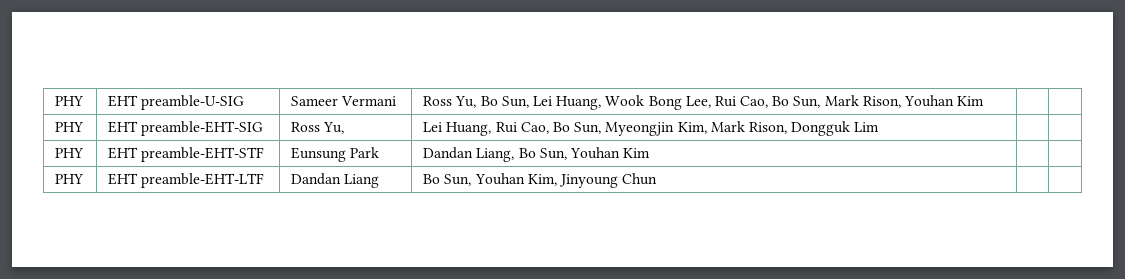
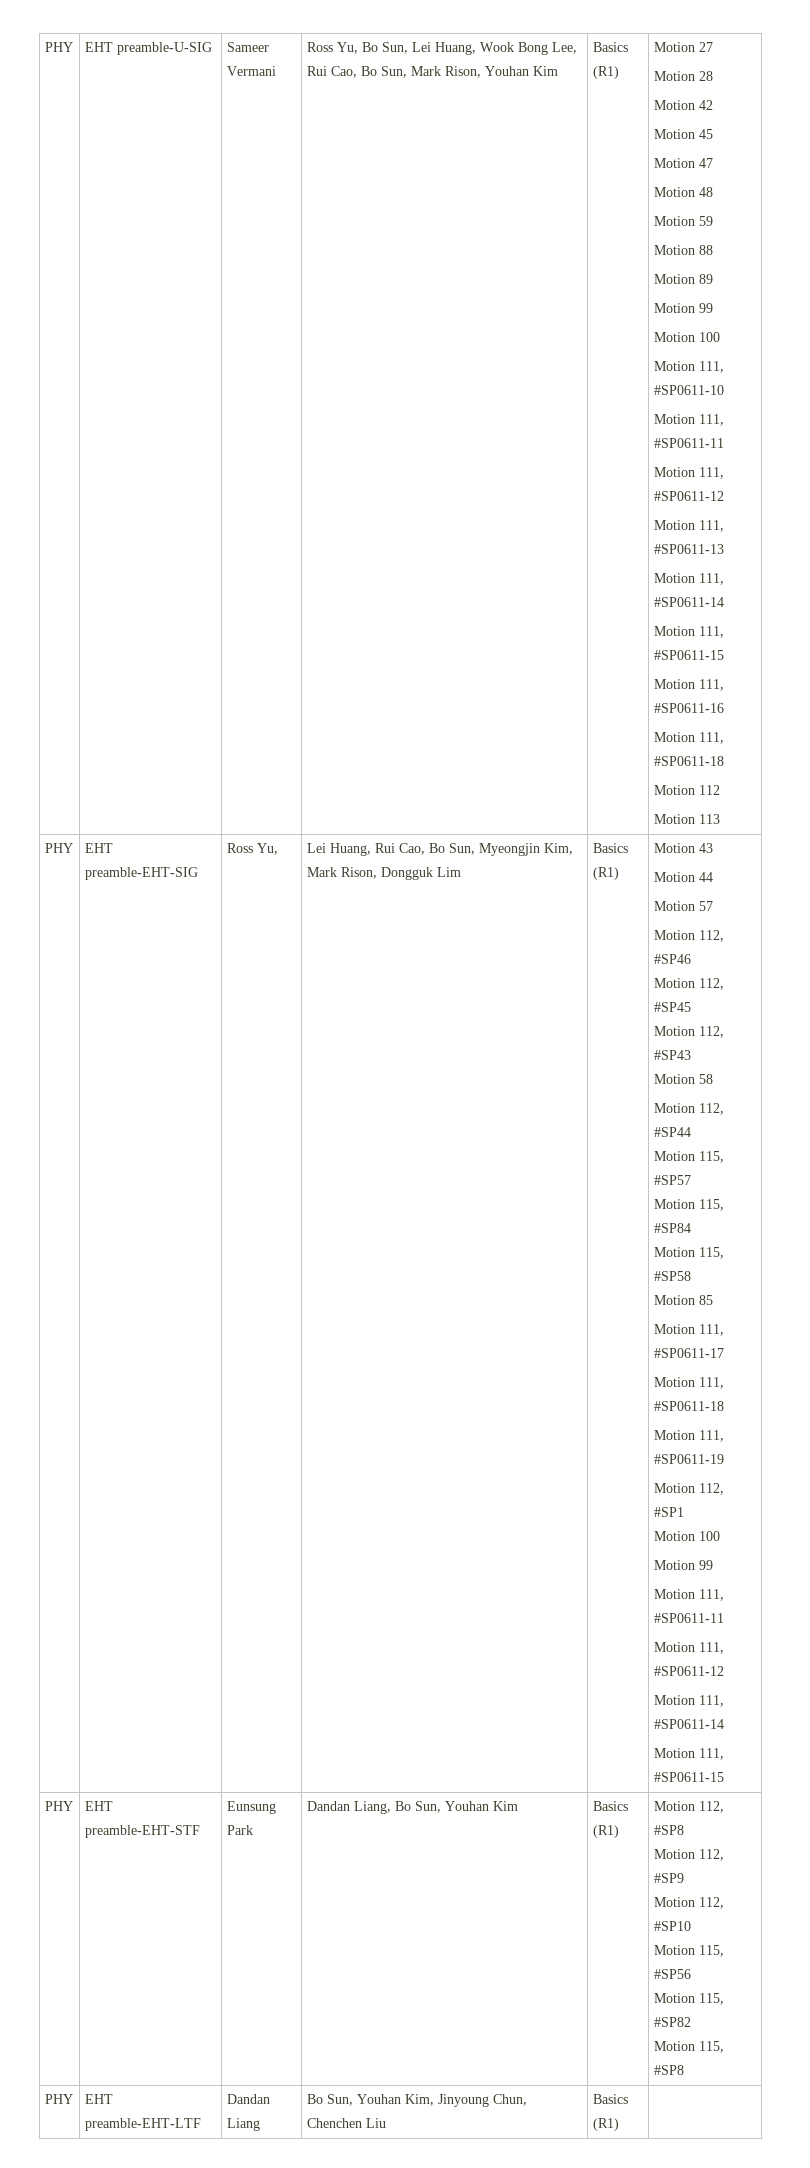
(985, 101) | -> [592,42,628,52] [592,66,619,79] [653,42,713,52] [653,71,713,81] [653,100,713,110] [653,129,713,139] [653,158,713,168] [653,187,713,197] [653,216,713,226] [653,245,713,255] [653,274,713,284] [653,303,713,313] [653,332,720,342] [653,361,724,373] [653,385,724,395] [653,414,724,426] [653,438,724,448] [653,467,724,479] [653,491,724,501] [653,520,724,532] [653,544,724,554] [653,573,724,585] [653,597,724,607] [653,626,724,638] [653,650,724,660] [653,679,724,691] [653,703,724,713] [653,732,724,744] [653,756,724,766] [653,785,720,795] [653,814,720,824] Basics (R1) | Motion 27 // Motion 28 // Motion 42 // Motion 45 // Motion 47 // Motion 48 // Motion 59 // Motion 88 // Motion 89 // Motion 99 // Motion 100 // Motion 111, #SP0611-10 // Motion 111, #SP0611-11 // Motion 111, #SP0611-12 // Motion 111, #SP0611-13 // Motion 111, #SP0611-14 // Motion 111, #SP0611-15 // Motion 111, #SP0611-16 // Motion 111, #SP0611-18 // Motion 112 // Motion 113
(880, 127) | -> [592,843,628,853] [592,867,619,880] [653,843,713,853] [653,872,713,882] [653,901,713,911] [653,930,724,942] [653,954,691,964] [653,978,724,990] [653,1002,691,1012] [653,1026,724,1038] [653,1050,691,1060] [653,1074,713,1084] [653,1103,724,1115] [653,1127,691,1137] [653,1151,724,1163] [653,1175,691,1185] [653,1199,724,1211] [653,1223,691,1233] [653,1247,724,1259] [653,1271,691,1281] [653,1295,713,1305] [653,1324,724,1336] [653,1348,724,1358] [653,1377,724,1389] [653,1401,724,1411] [653,1430,724,1442] [653,1454,724,1464] [653,1483,724,1495] [653,1507,684,1517] [653,1531,720,1541] [653,1560,713,1570] [653,1589,724,1601] [653,1613,724,1623] [653,1642,724,1654] [653,1666,724,1676] [653,1695,724,1707] [653,1719,724,1729] [653,1748,724,1760] [653,1772,724,1782] Basics (R1) | Motion 43 // Motion 44 // Motion 57 // Motion 112, #SP46 // Motion 112, #SP45 // Motion 112, #SP43 // Motion 58 // Motion 112, #SP44 // Motion 115, #SP57 // Motion 115, #SP84 // Motion 115, #SP58 // Motion 85 // Motion 111, #SP0611-17 // Motion 111, #SP0611-18 // Motion 111, #SP0611-19 // Motion 112, #SP1 // Motion 100 // Motion 99 // Motion 111, #SP0611-11 // Motion 111, #SP0611-12 // Motion 111, #SP0611-14 // Motion 111, #SP0611-15
(651, 153) | -> [592,1801,628,1811] [592,1825,619,1838] [653,1801,724,1813] [653,1825,684,1835] [653,1849,724,1861] [653,1873,684,1883] [653,1897,724,1909] [653,1921,691,1931] [653,1945,724,1957] [653,1969,691,1979] [653,1993,724,2005] [653,2017,691,2027] [653,2041,724,2053] [653,2065,684,2075] Basics (R1) | Motion 112, #SP8 // Motion 112, #SP9 // Motion 112, #SP10 // Motion 115, #SP56 // Motion 115, #SP82 // Motion 115, #SP8
[622,173,658,185] Chun | -> [492,2094,527,2106] [306,2118,386,2128] [592,2094,628,2104] [592,2118,619,2131] Chun, Chenchen Liu | Basics (R1)

